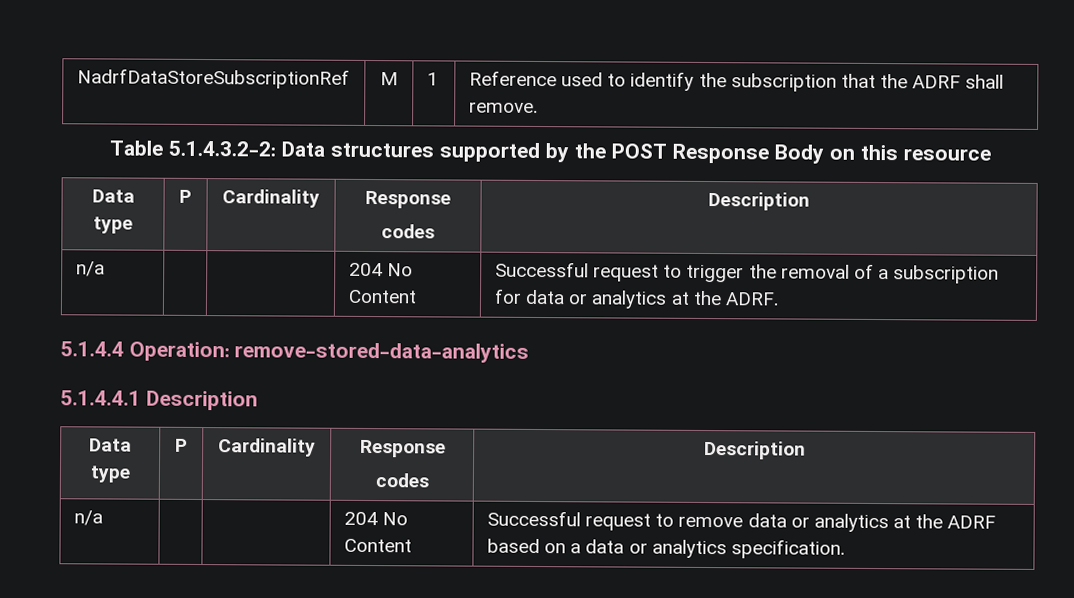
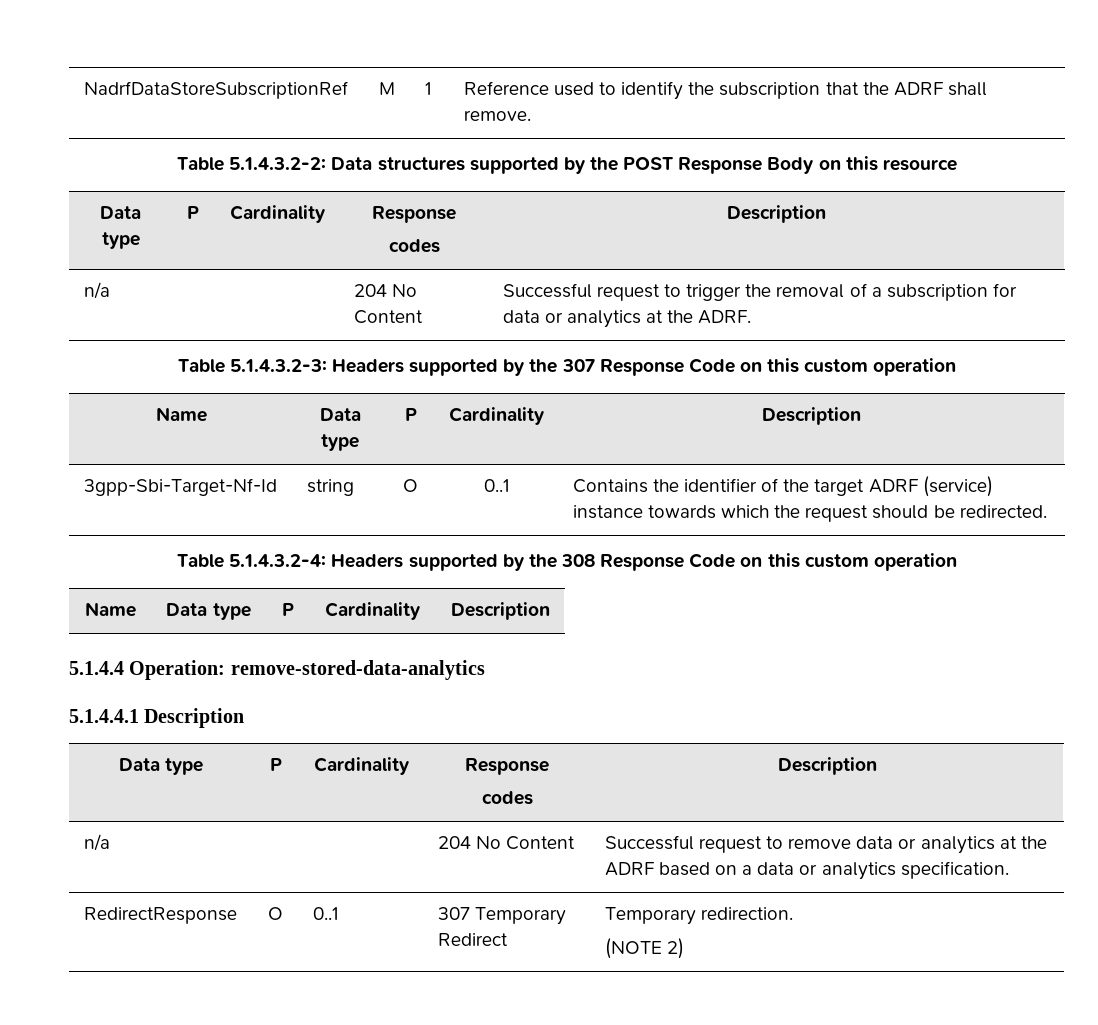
(780, 299) none -> [177,358,957,376] [155,407,207,422] [319,408,361,421] [321,434,359,451] [404,408,417,421] [448,407,544,425] [762,407,861,425] [83,478,277,496] [306,479,354,496] [403,479,418,492] [483,479,509,492] [572,476,993,497] [572,505,1047,522] [177,553,957,571] [84,602,136,617] [166,603,251,620] [282,603,294,616] [325,602,420,620] [450,602,550,620] // Table 5.1.4.3.2-3: Headers supported by the 307 Response Code on this custom operation // Name | Data type | P | Cardinality | Description // 3gpp-Sbi-Target-Nf-Id | string | O | 0..1 | Contains the identifier of the target ADRF (service) instance towards which the request should be redirected. // Table 5.1.4.3.2-4: Headers supported by the 308 Response Code on this custom operation // Name | Data type | P | Cardinality | Description
(846, 549) none -> [83,907,237,924] [268,907,283,920] [312,907,338,920] [437,907,566,925] [437,933,508,946] [604,907,793,925] [604,938,684,959] // RedirectResponse | O | 0..1 | 307 Temporary Redirect | Temporary redirection. // (NOTE 2)

